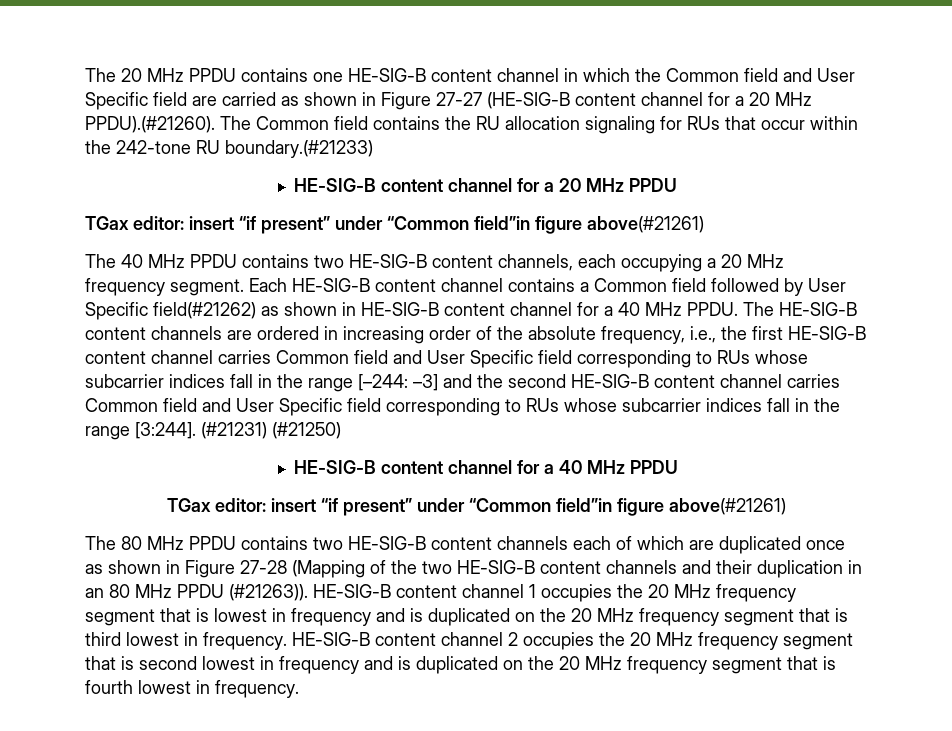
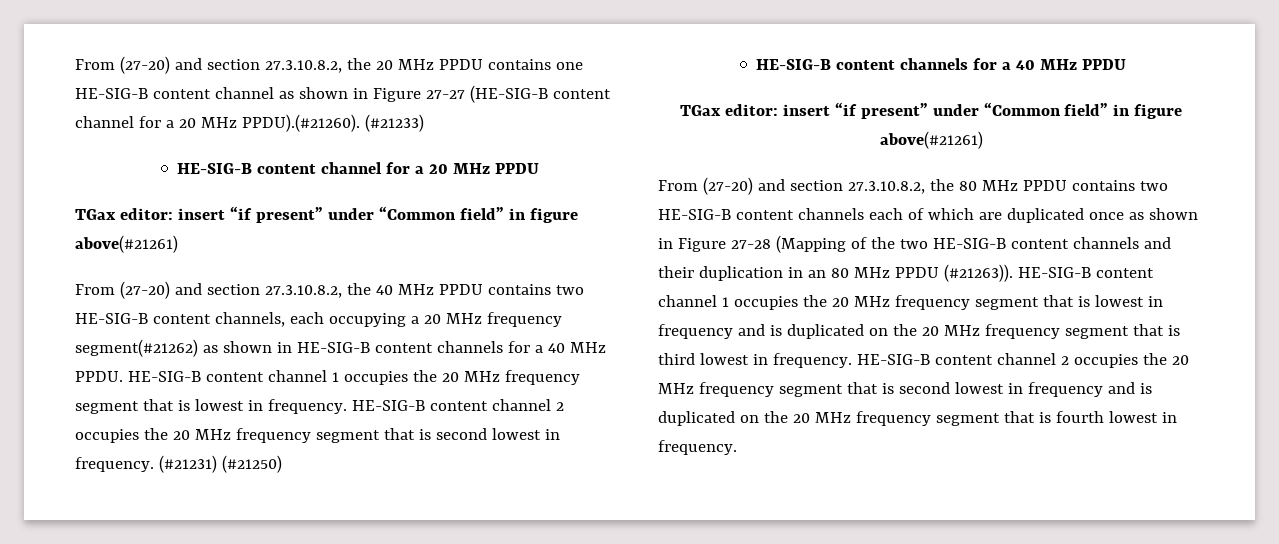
[85,68,116,82] The -> [75,56,371,74] From (27-20) and section 27.3.10.8.2, the
[564,68,855,82] [85,92,276,110] in which the Common field and User Specific field are carried -> (274, 93) none
[220,116,858,134] [85,140,373,158] The Common field contains the RU allocation signaling for RUs that occur within the 242-tone RU boundary.(#21233) -> [364,114,424,132] (#21233)
[474,216,704,234] [85,254,116,268] field”in figure above(#21261) // The -> [459,207,578,223] [75,235,178,253] [75,281,371,299] field” in figure above(#21261) // From (27-20) and section 27.3.10.8.2, the
[170,278,846,296] [85,302,256,320] segment. Each HE-SIG-B content channel contains a Common field followed by User Specific field(#21262) -> [75,339,198,357] segment(#21262)
[510,302,572,316] channel -> [436,341,503,353] channels
[743,302,857,316] [85,326,866,344] [85,350,808,368] [85,374,840,392] [85,398,840,416] [85,422,196,440] The HE-SIG-B content channels are ordered in increasing order of the absolute frequency, i.e., the first HE-SIG-B content channel carries Common field and User Specific field corresponding to RUs whose subcarrier indices fall in the range [–244: –3] and the second HE-SIG-B content channel carries Common field and User Specific field corresponding to RUs whose subcarrier indices fall in the range [3:244]. -> [127,370,580,385] [75,399,564,414] [75,428,560,443] [75,457,154,472] HE-SIG-B content channel 1 occupies the 20 MHz frequency segment that is lowest in frequency. HE-SIG-B content channel 2 occupies the 20 MHz frequency segment that is second lowest in frequency.
[447,460,512,474] channel -> [900,58,969,70] channels
[555,498,786,516] [85,536,116,550] field”in figure above(#21261) // The -> [1064,103,1183,119] [879,131,983,149] [658,177,954,195] field” in figure above(#21261) // From (27-20) and section 27.3.10.8.2, the

